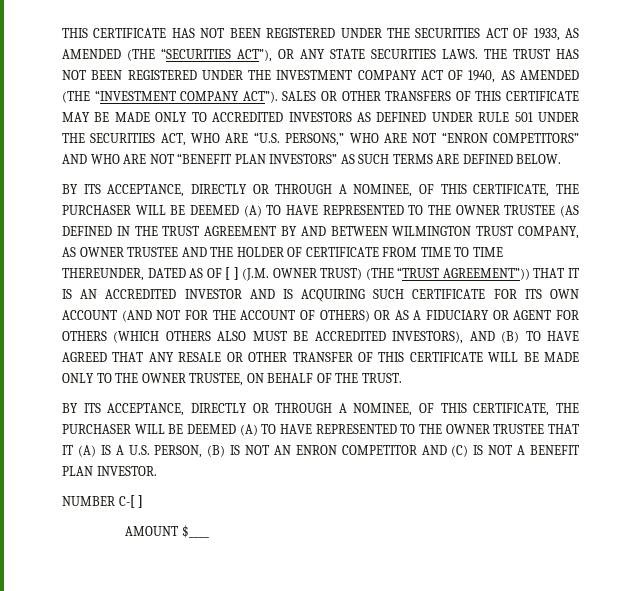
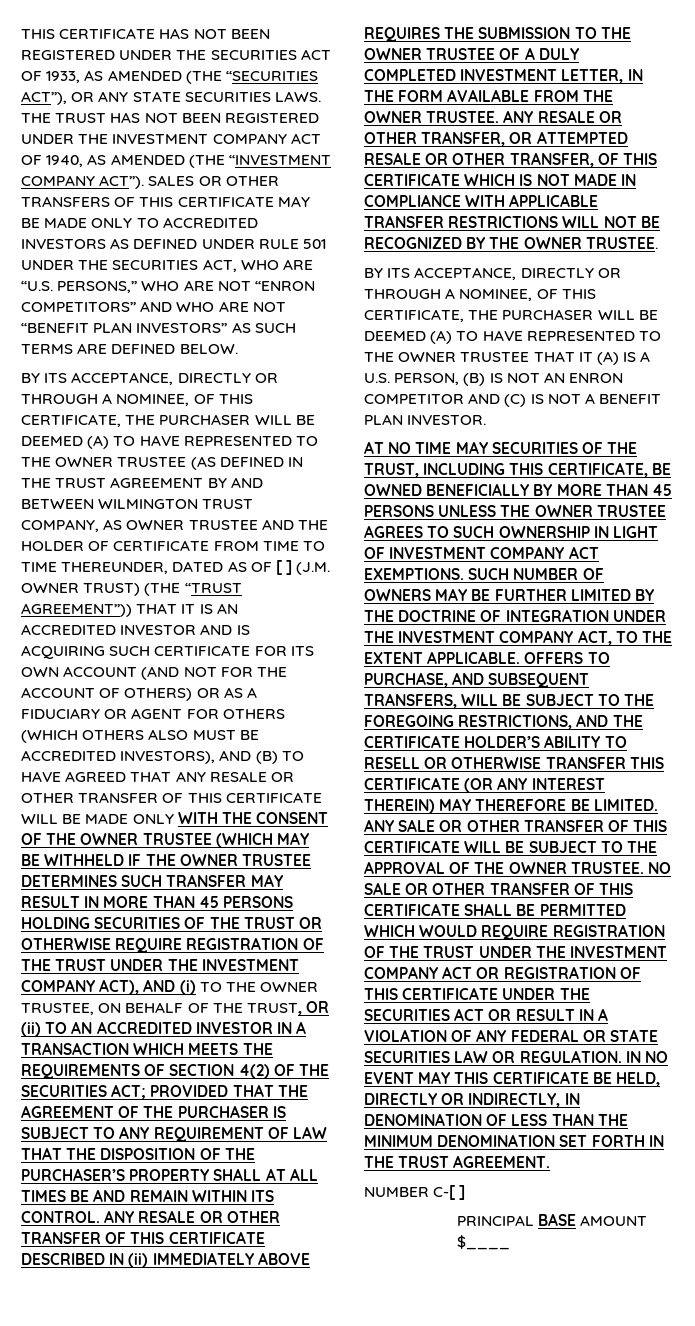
(94, 378) none -> [177,812,329,824] [21,832,309,848] [21,854,311,866] [21,874,283,887] [21,895,293,908] [21,917,322,929] [21,937,324,953] [21,959,299,971] [21,979,196,995] WITH THE CONSENT OF THE OWNER TRUSTEE (WHICH MAY BE WITHHELD IF THE OWNER TRUSTEE DETERMINES SUCH TRANSFER MAY RESULT IN MORE THAN 45 PERSONS HOLDING SECURITIES OF THE TRUST OR OTHERWISE REQUIRE REGISTRATION OF THE TRUST UNDER THE INVESTMENT COMPANY ACT), AND (i)
[361,373,402,383] TRUST. -> [246,1001,330,1015] [21,1021,307,1037] [21,1042,273,1055] [21,1064,329,1079] [21,1084,308,1099] [21,1105,286,1118] [21,1126,327,1142] [21,1147,255,1160] [21,1168,318,1181] [21,1189,274,1202] [21,1210,280,1223] [21,1231,265,1244] [21,1252,310,1268] [364,27,631,42] [364,47,579,60] [364,69,643,83] [364,89,613,102] [364,110,622,123] [364,131,628,146] [364,152,657,167] [364,173,636,186] [364,194,599,207] [364,215,660,228] [364,237,658,249] TRUST, OR (ii) TO AN ACCREDITED INVESTOR IN A TRANSACTION WHICH MEETS THE REQUIREMENTS OF SECTION 4(2) OF THE SECURITIES ACT; PROVIDED THAT THE AGREEMENT OF THE PURCHASER IS SUBJECT TO ANY REQUIREMENT OF LAW THAT THE DISPOSITION OF THE PURCHASER’S PROPERTY SHALL AT ALL TIMES BE AND REMAIN WITHIN ITS CONTROL. ANY RESALE OR OTHER TRANSFER OF THIS CERTIFICATE DESCRIBED IN (ii) IMMEDIATELY ABOVE REQUIRES THE SUBMISSION TO THE OWNER TRUSTEE OF A DULY COMPLETED INVESTMENT LETTER, IN THE FORM AVAILABLE FROM THE OWNER TRUSTEE. ANY RESALE OR OTHER TRANSFER, OR ATTEMPTED RESALE OR OTHER TRANSFER, OF THIS CERTIFICATE WHICH IS NOT MADE IN COMPLIANCE WITH APPLICABLE TRANSFER RESTRICTIONS WILL NOT BE RECOGNIZED BY THE OWNER TRUSTEE.
(157, 471) none -> [364,441,638,454] [364,462,671,477] [364,483,672,496] [364,505,666,517] [364,525,658,538] [364,546,599,559] [364,568,604,580] [364,588,654,601] [364,609,666,622] [364,630,672,645] [364,651,610,664] [364,672,590,688] [364,693,654,708] [364,714,643,729] [364,735,627,748] [364,756,664,769] [364,777,605,793] [364,798,658,814] [364,819,668,832] [364,840,657,853] [364,861,671,874] [364,882,633,895] [364,903,626,916] [364,924,665,940] [364,946,667,958] [364,966,641,979] [364,987,590,1000] [364,1008,608,1021] [364,1029,658,1042] [364,1050,668,1063] [364,1071,660,1086] [364,1093,580,1107] [364,1113,628,1126] [364,1134,664,1147] [364,1155,551,1168] // AT NO TIME MAY SECURITIES OF THE TRUST, INCLUDING THIS CERTIFICATE, BE OWNED BENEFICIALLY BY MORE THAN 45 PERSONS UNLESS THE OWNER TRUSTEE AGREES TO SUCH OWNERSHIP IN LIGHT OF INVESTMENT COMPANY ACT EXEMPTIONS. SUCH NUMBER OF OWNERS MAY BE FURTHER LIMITED BY THE DOCTRINE OF INTEGRATION UNDER THE INVESTMENT COMPANY ACT, TO THE EXTENT APPLICABLE. OFFERS TO PURCHASE, AND SUBSEQUENT TRANSFERS, WILL BE SUBJECT TO THE FOREGOING RESTRICTIONS, AND THE CERTIFICATE HOLDER’S ABILITY TO RESELL OR OTHERWISE TRANSFER THIS CERTIFICATE (OR ANY INTEREST THEREIN) MAY THEREFORE BE LIMITED. ANY SALE OR OTHER TRANSFER OF THIS CERTIFICATE WILL BE SUBJECT TO THE APPROVAL OF THE OWNER TRUSTEE. NO SALE OR OTHER TRANSFER OF THIS CERTIFICATE SHALL BE PERMITTED WHICH WOULD REQUIRE REGISTRATION OF THE TRUST UNDER THE INVESTMENT COMPANY ACT OR REGISTRATION OF THIS CERTIFICATE UNDER THE SECURITIES ACT OR RESULT IN A VIOLATION OF ANY FEDERAL OR STATE SECURITIES LAW OR REGULATION. IN NO EVENT MAY THIS CERTIFICATE BE HELD, DIRECTLY OR INDIRECTLY, IN DENOMINATION OF LESS THAN THE MINIMUM DENOMINATION SET FORTH IN THE TRUST AGREEMENT.
(144, 501) none -> [457,1213,577,1226] PRINCIPAL BASE

